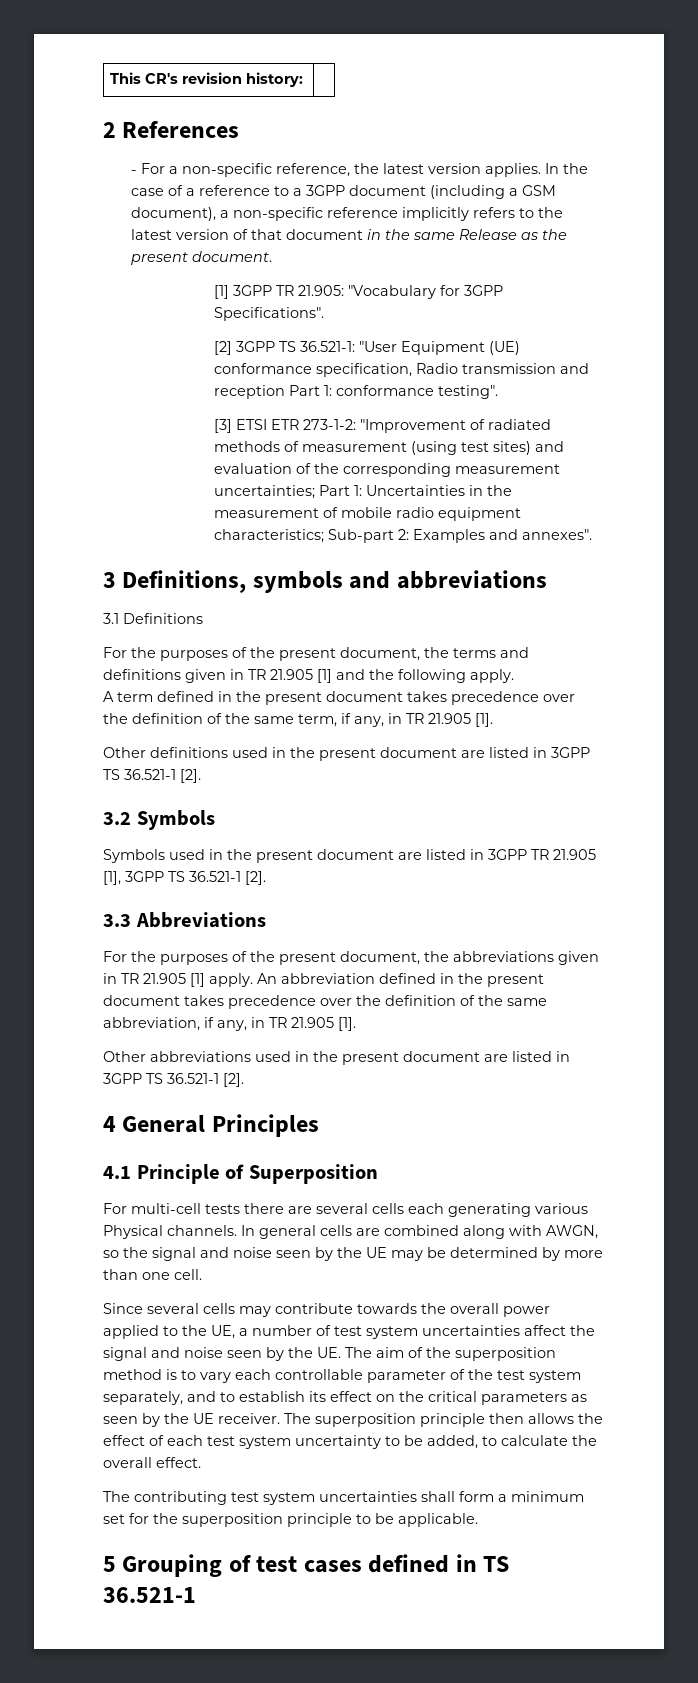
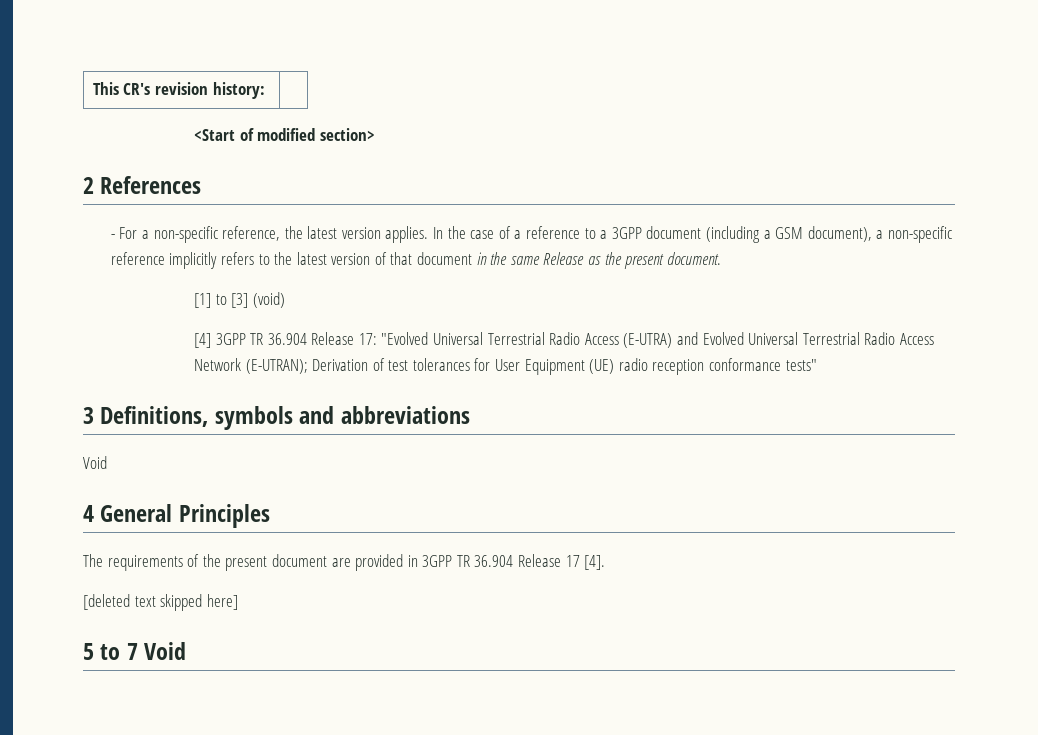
(303, 79) none -> [193,128,375,141] // <Start of modified section>
[233,285,504,299] [214,307,325,321] [214,341,521,355] [214,363,590,377] [214,385,499,399] [214,419,552,433] [214,441,565,455] [214,463,561,477] [214,485,513,499] [214,507,522,521] [214,529,593,543] 3GPP TR 21.905: "Vocabulary for 3GPP Specifications". // [2] 3GPP TS 36.521-1: "User Equipment (UE) conformance specification, Radio transmission and reception Part 1: conformance testing". // [3] ETSI ETR 273-1-2: "Improvement of radiated methods of measurement (using test sites) and evaluation of the corresponding measurement uncertainties; Part 1: Uncertainties in the measurement of mobile radio equipment characteristics; Sub-part 2: Examples and annexes". -> [215,292,285,308] [193,332,934,348] [193,358,817,375] to [3] (void) // [4] 3GPP TR 36.904 Release 17: "Evolved Universal Terrestrial Radio Access (E-UTRA) and Evolved Universal Terrestrial Radio Access Network (E-UTRAN); Derivation of test tolerances for User Equipment (UE) radio reception conformance tests"
[103,613,203,624] [103,647,529,661] [103,669,514,683] [103,691,575,705] [103,713,493,727] [103,747,590,761] [103,769,201,783] [103,810,215,830] [103,849,596,863] [103,871,266,885] [103,912,266,928] [103,951,599,965] [103,973,544,987] [103,995,547,1009] [103,1017,356,1031] [103,1051,570,1065] [103,1073,244,1087] [103,1114,319,1137] [103,1164,378,1184] [103,1203,588,1217] [103,1225,598,1239] [103,1247,603,1261] [103,1269,202,1280] [103,1303,550,1317] [103,1325,595,1339] [103,1347,556,1361] [103,1369,581,1383] [103,1391,587,1405] [103,1413,603,1427] [103,1435,597,1449] [103,1457,201,1468] [103,1491,584,1505] [103,1513,478,1527] [103,1554,510,1577] [103,1587,196,1603] 3.1 Definitions // For the purposes of the present document, the terms and definitions given in TR 21.905 [1] and the following apply. // A term defined in the present document takes precedence over the definition of the same term, if any, in TR 21.905 [1]. // Other definitions used in the present document are listed in 3GPP TS 36.521-1 [2]. // 3.2 Symbols // Symbols used in the present document are listed in 3GPP TR 21.905 [1], 3GPP TS 36.521-1 [2]. // 3.3 Abbreviations // For the purposes of the present document, the abbreviations given in TR 21.905 [1] apply. An abbreviation defined in the present document takes precedence over the definition of the same abbreviation, if any, in TR 21.905 [1]. // Other abbreviations used in the present document are listed in 3GPP TS 36.521-1 [2]. // 4 General Principles // 4.1 Principle of Superposition // For multi-cell tests there are several cells each generating various Physical channels. In general cells are combined along with AWGN, so the signal and noise seen by the UE may be determined by more than one cell. // Since several cells may contribute towards the overall power applied to the UE, a number of test system uncertainties affect the signal and noise seen by the UE. The aim of the superposition method is to vary each controllable parameter of the test system separately, and to establish its effect on the critical parameters as seen by the UE receiver. The superposition principle then allows the effect of each test system uncertainty to be added, to calculate the overall effect. // The contributing test system uncertainties shall form a minimum set for the superposition principle to be applicable. // 5 Grouping of test cases defined in TS 36.521-1 -> [83,456,107,469] [83,504,270,528] [83,554,606,571] [83,594,238,611] [83,642,187,660] Void // 4 General Principles // The requirements of the present document are provided in 3GPP TR 36.904 Release 17 [4]. // [deleted text skipped here] // 5 to 7 Void

